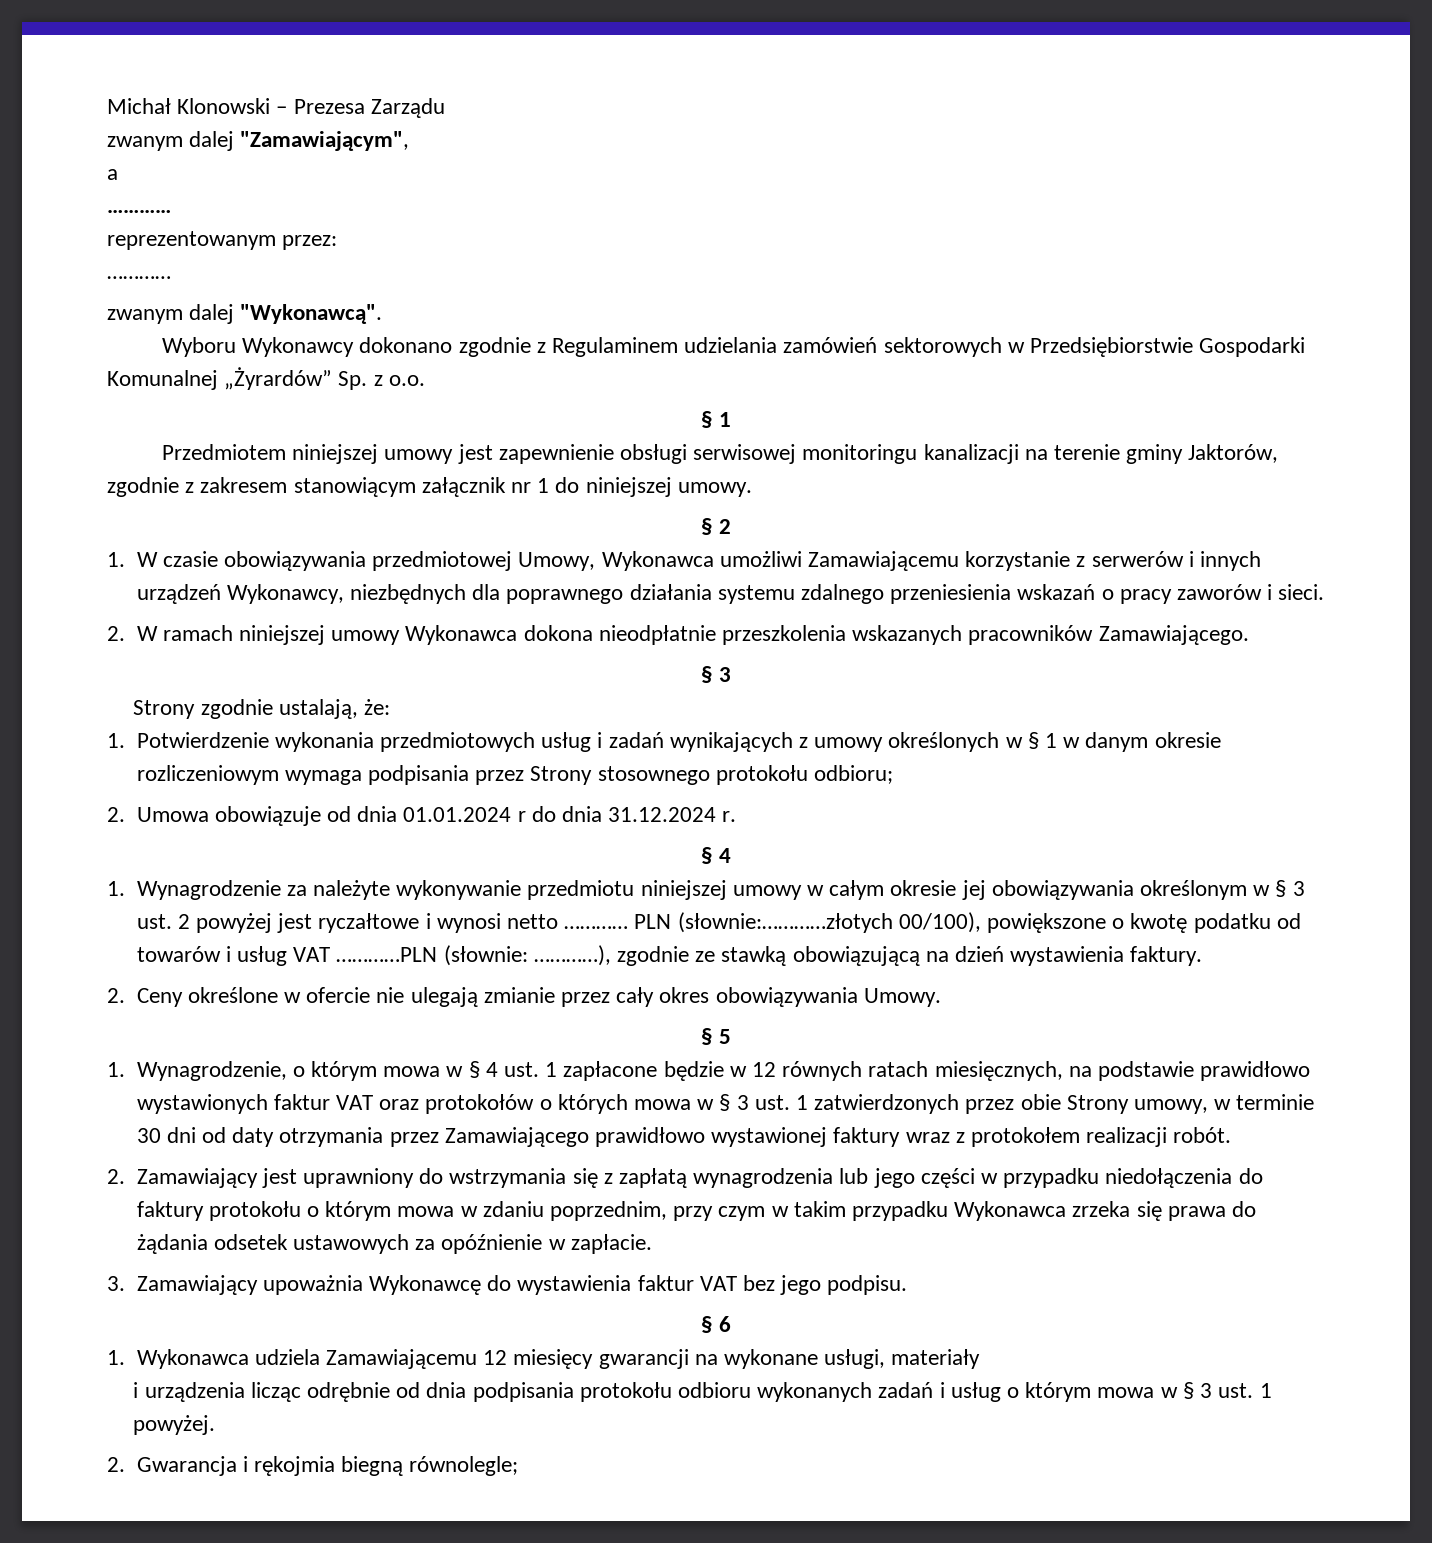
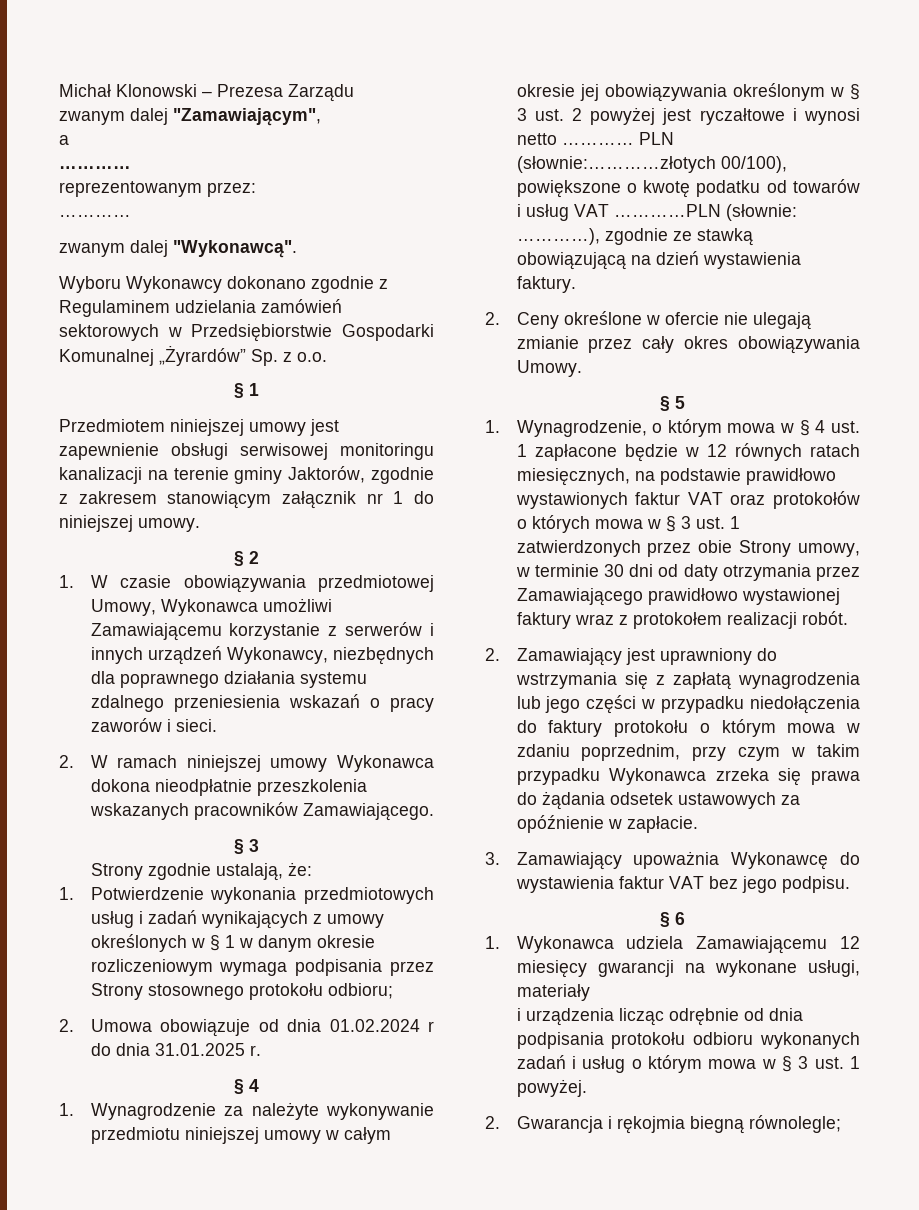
[403,807,512,822] 01.01.2024 -> [329,1019,420,1032] 01.02.2024
[608,807,717,822] 31.12.2024 -> [154,1043,245,1056] 31.01.2025

